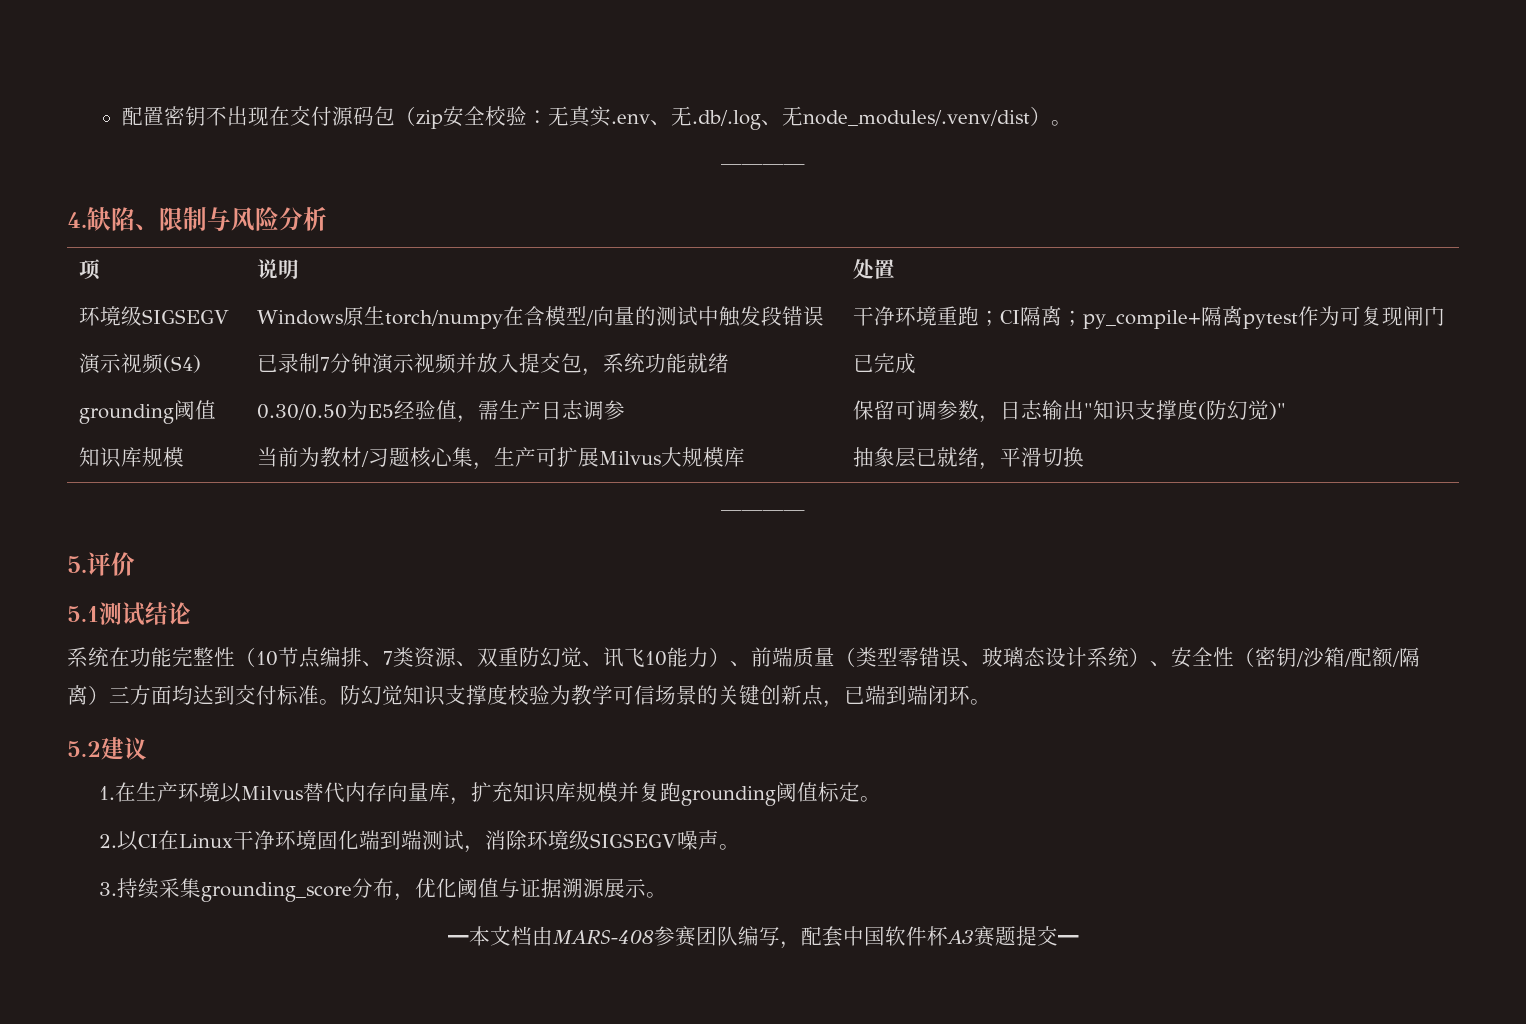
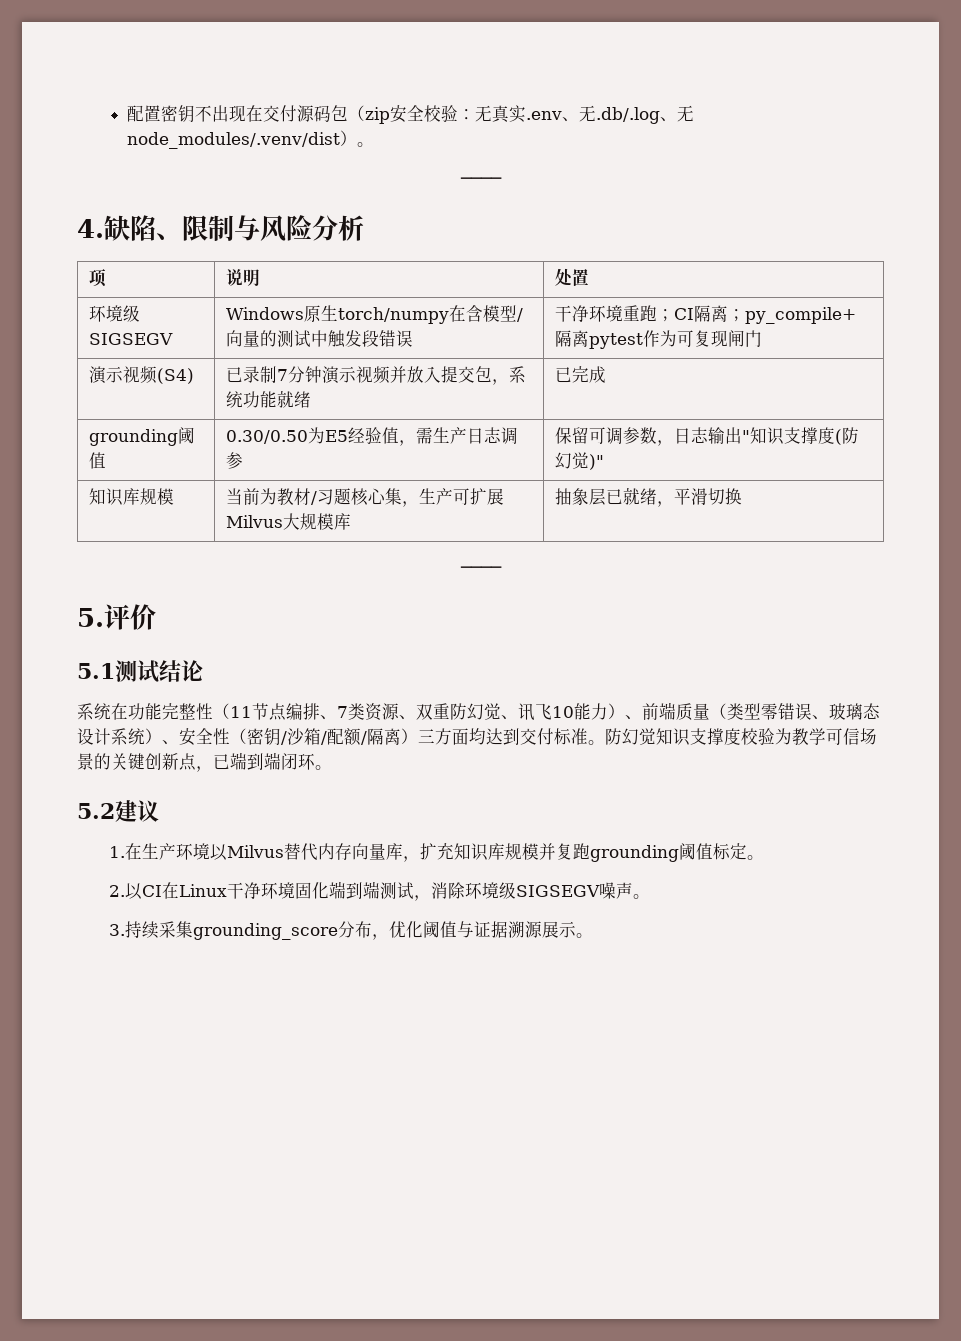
[256,651,278,666] 10 -> [230,706,252,718] 11
[447,926,1079,949] // ━本文档由MARS-408参赛团队编写，配套中国软件杯A3赛题提交━ -> (593, 935) none

